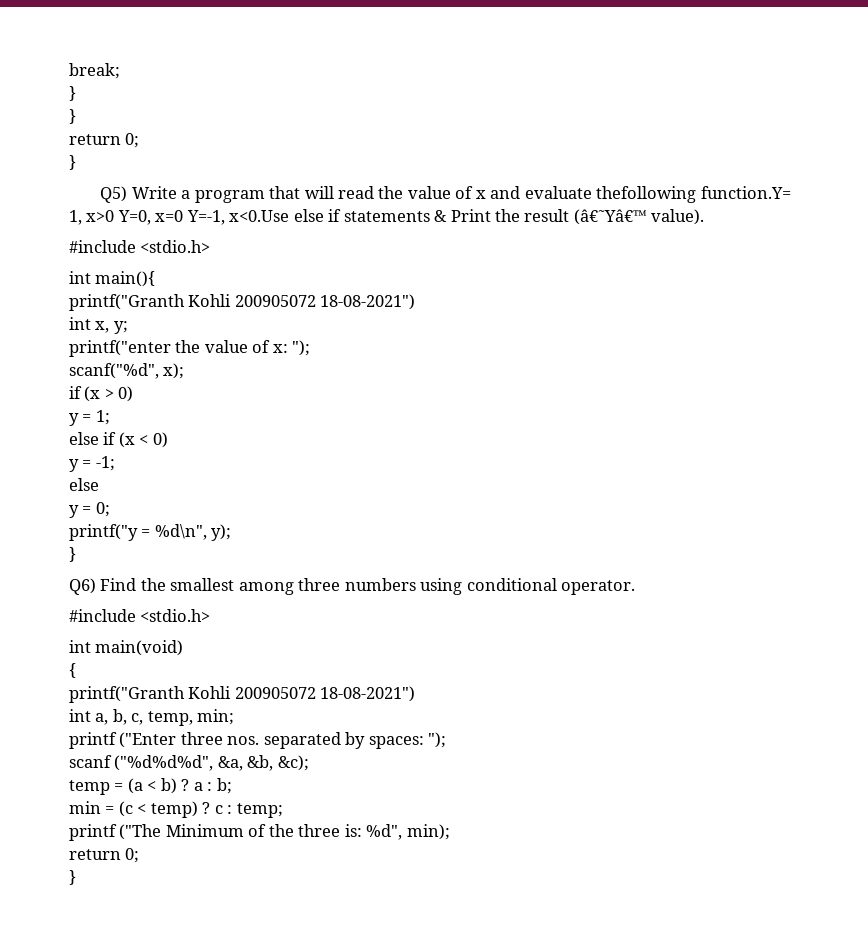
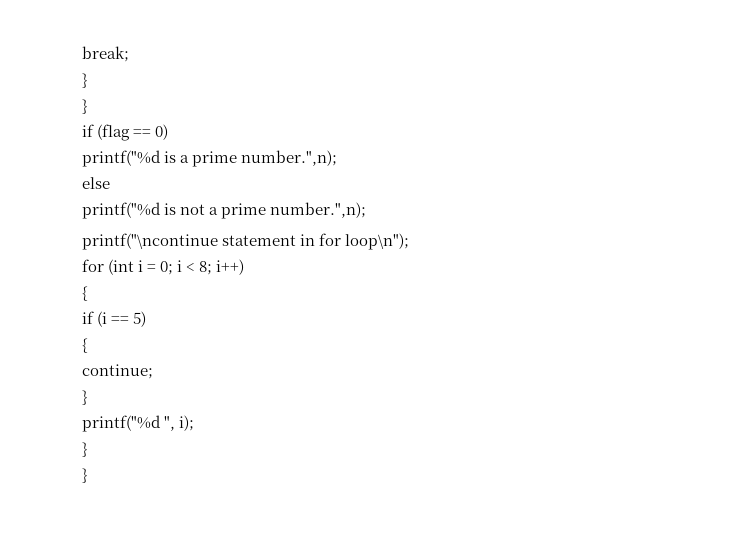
[69,133,140,148] [69,155,76,170] [100,186,791,203] [69,209,705,225] [69,240,211,253] [69,271,156,287] [69,294,416,311] [69,317,128,334] [69,340,311,357] [69,363,185,379] [69,386,134,402] [69,410,110,426] [69,432,168,448] [69,456,115,472] [69,478,99,491] [69,502,110,518] [69,524,232,541] [69,547,76,562] [69,578,636,595] [69,609,211,622] [69,640,184,656] [69,663,76,678] [69,686,416,703] [69,709,235,726] [69,732,447,749] [69,755,309,771] [69,778,232,795] [69,801,283,818] [69,824,450,841] [69,848,140,863] return 0; // } // Q5) Write a program that will read the value of x and evaluate thefollowing function.Y= 1, x>0 Y=0, x=0 Y=-1, x<0.Use else if statements & Print the result (â€˜Yâ€™ value). // #include <stdio.h> // int main(){ // printf("Granth Kohli 200905072 18-08-2021") // int x, y; // printf("enter the value of x: "); // scanf("%d", x); // if (x > 0) // y = 1; // else if (x < 0) // y = -1; // else // y = 0; // printf("y = %d\n", y); // } // Q6) Find the smallest among three numbers using conditional operator. // #include <stdio.h> // int main(void) // { // printf("Granth Kohli 200905072 18-08-2021") // int a, b, c, temp, min; // printf ("Enter three nos. separated by spaces: "); // scanf ("%d%d%d", &a, &b, &c); // temp = (a < b) ? a : b; // min = (c < temp) ? c : temp; // printf ("The Minimum of the three is: %d", min); // return 0; -> [82,124,169,141] [82,150,338,167] [82,177,110,189] [82,202,367,219] [82,233,410,250] [82,259,245,275] [82,286,88,301] [82,311,147,327] [82,338,88,353] [82,364,153,379] [82,390,88,405] [82,415,195,432] [82,442,88,457] if (flag == 0) // printf("%d is a prime number.",n); // else // printf("%d is not a prime number.",n); // printf("\ncontinue statement in for loop\n"); // for (int i = 0; i < 8; i++) // { // if (i == 5) // { // continue; // } // printf("%d ", i); // }

